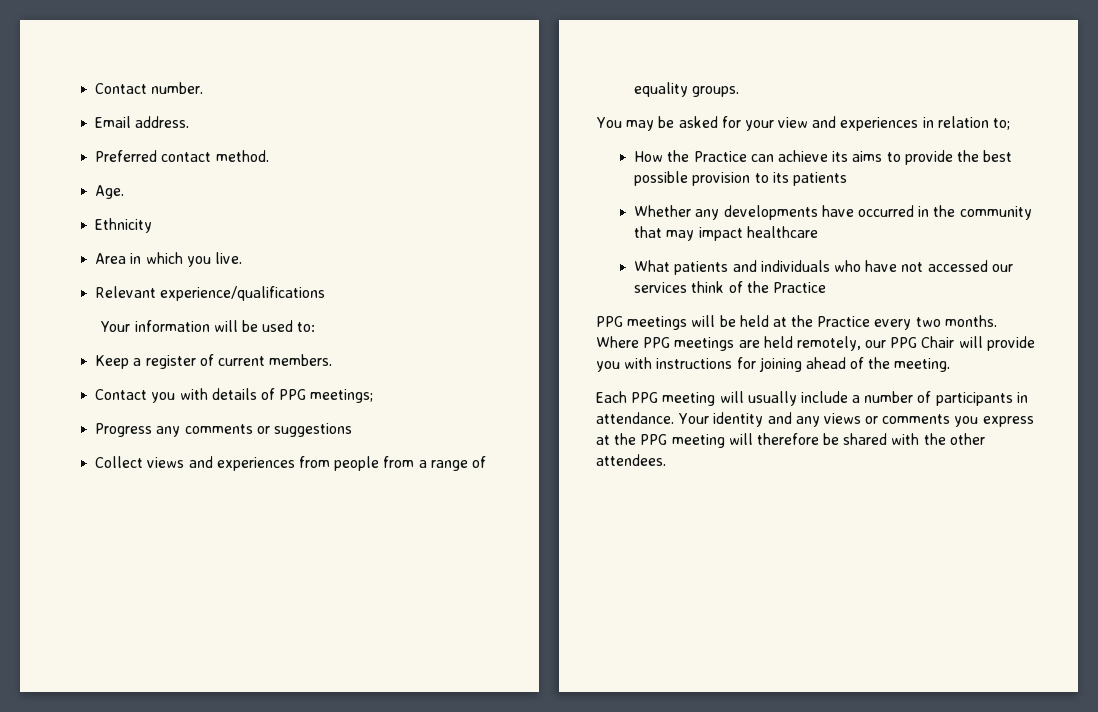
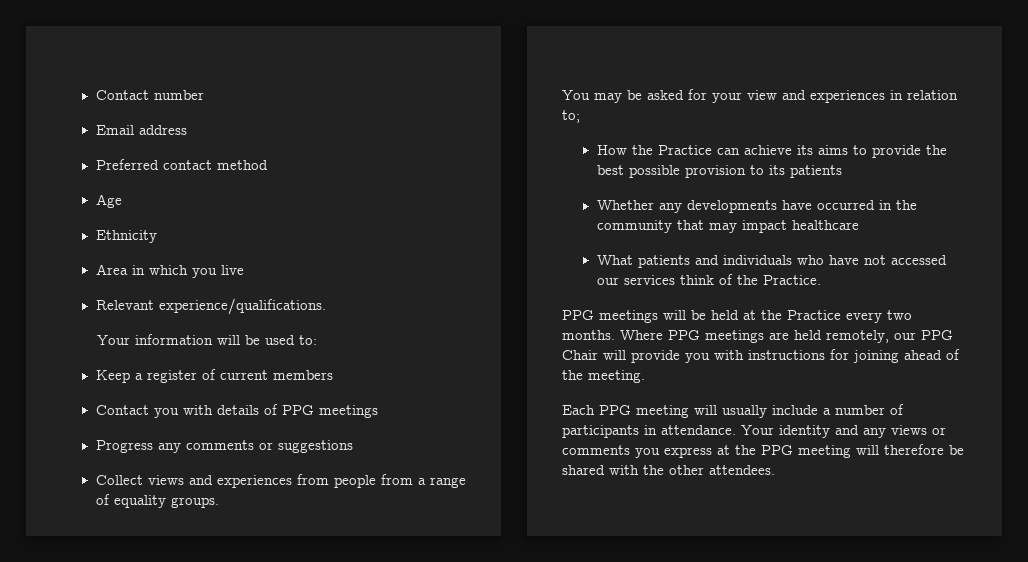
[95,82,204,94] Contact number. -> [95,90,204,100] Contact number
[135,116,190,128] address. -> [138,125,187,135] address
[215,150,269,162] [95,185,125,199] method. // Age. -> [216,160,268,170] [95,194,122,208] method // Age
[215,252,243,264] live. -> [220,265,244,275] live
[160,286,326,301] experience/qualifications -> [158,298,326,315] experience/qualifications.
[269,354,333,366] members. -> [272,370,333,380] members
[310,389,374,403] meetings; -> [318,405,378,418] meetings
[773,282,827,293] Practice -> [762,275,821,285] Practice.

